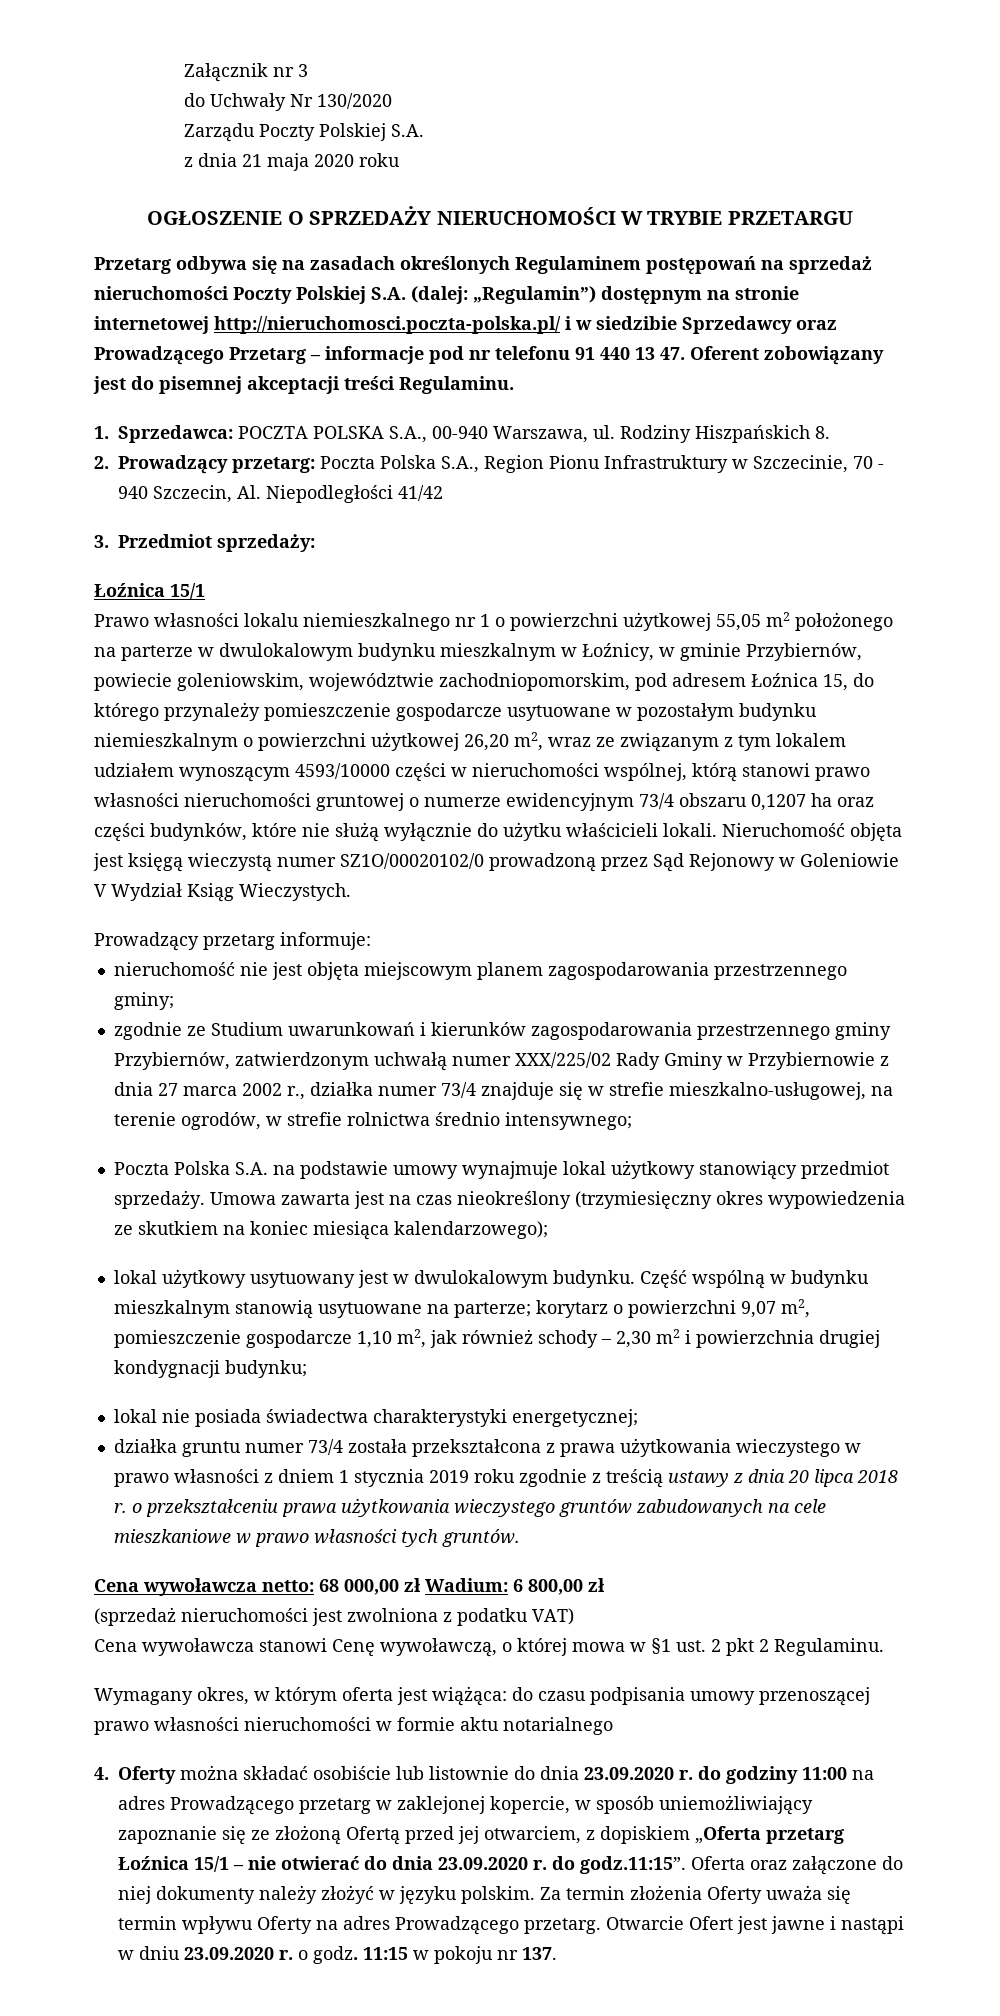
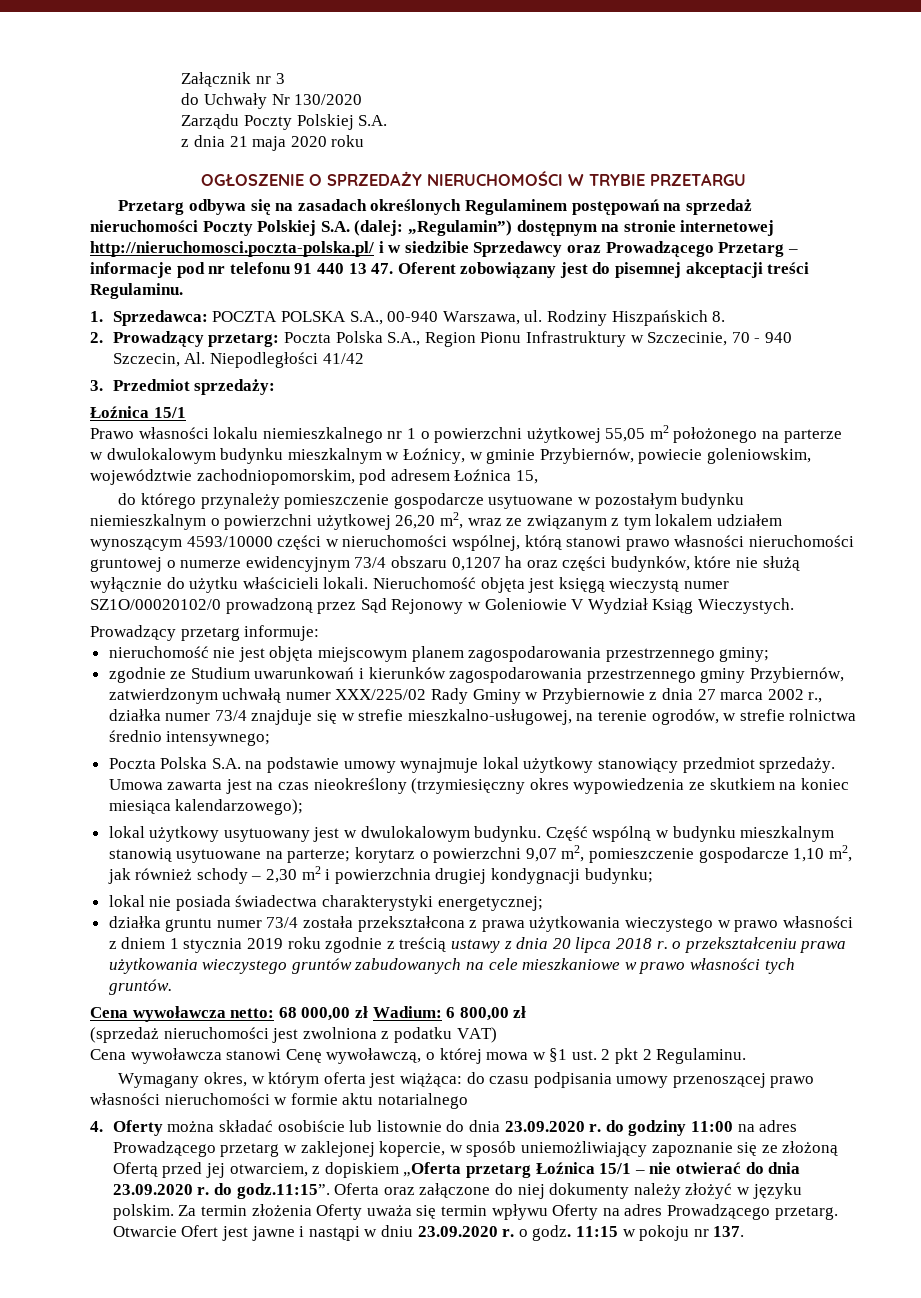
(848, 682) none -> (538, 477) //

